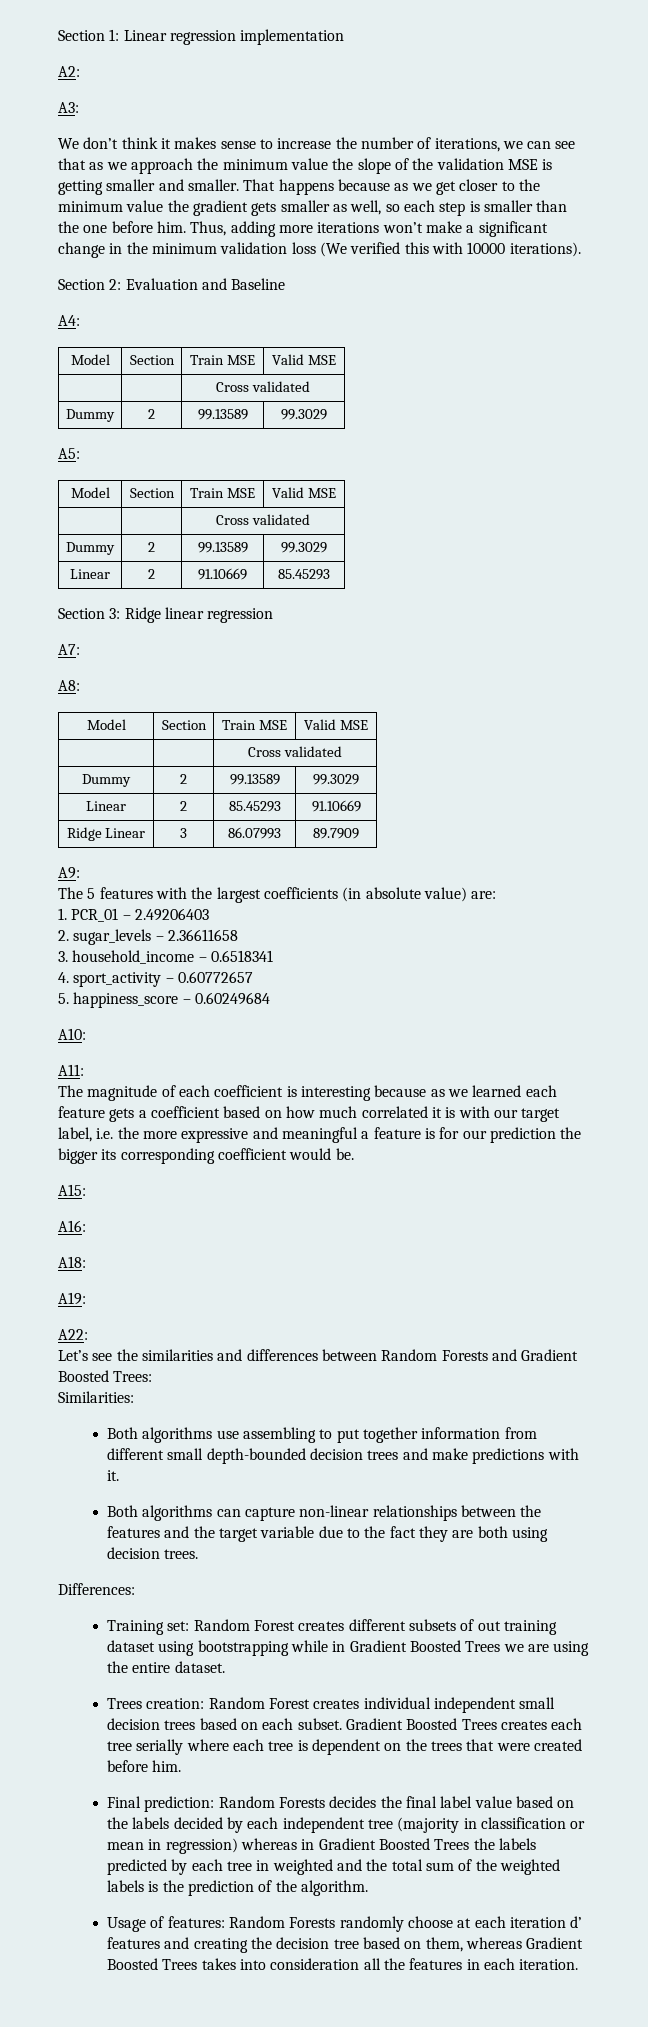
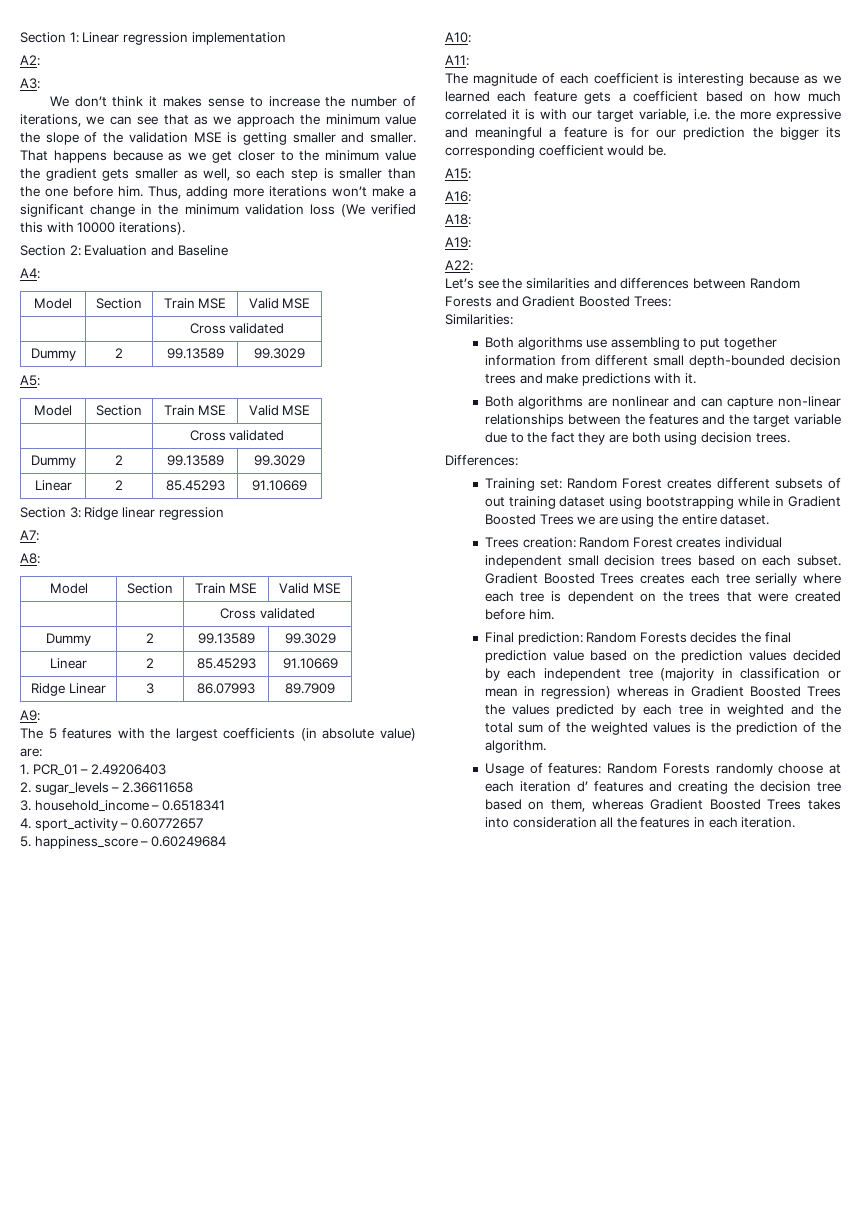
[198,568,247,580] [278,569,330,580] | 91.10669 | 85.45293 -> [165,480,225,491] [252,480,307,491] | 85.45293 | 91.10669
[58,1127,92,1142] label, -> [639,109,689,122] variable,
(213, 1513) none -> [588,396,697,407] are nonlinear and
[440,1796,473,1808] label -> [484,650,547,663] prediction
[132,1817,170,1829] labels -> [680,650,787,663] prediction values
[498,1838,536,1850] labels -> [511,704,550,715] values
[107,1880,145,1892] labels -> [652,722,691,733] values

